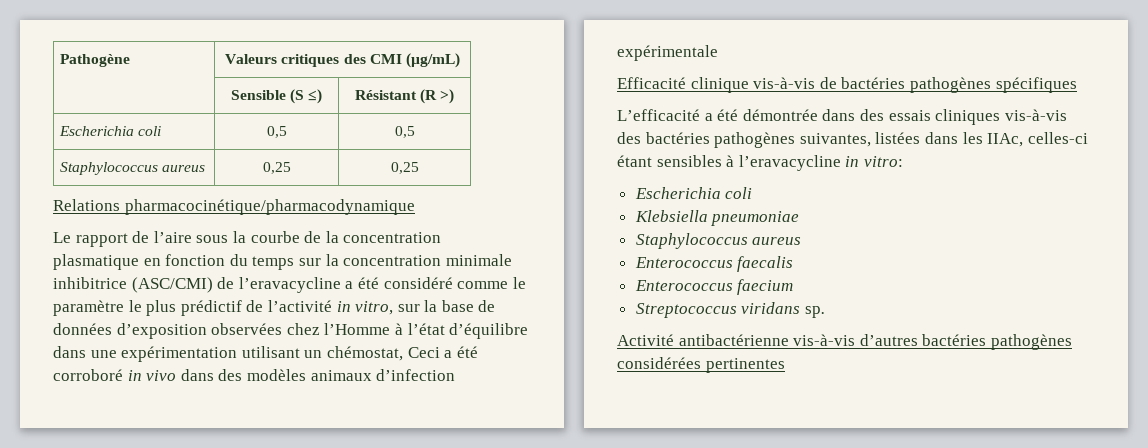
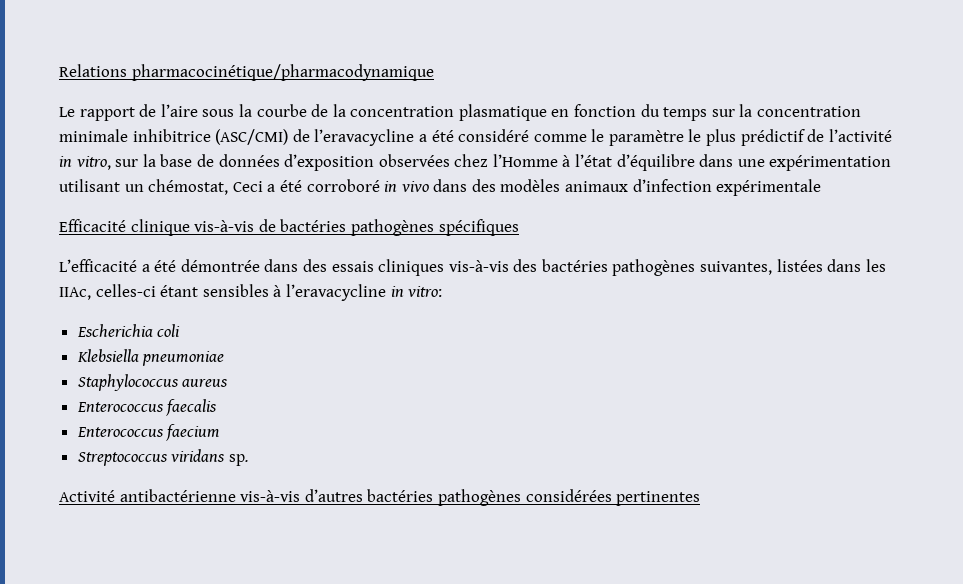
[60,54,131,67] [225,53,460,68] [230,89,323,104] [354,89,455,104] [59,126,162,136] [266,126,287,138] [394,126,415,138] [60,162,206,175] [262,162,291,174] [390,162,419,174] Pathogène | Valeurs critiques des CMI (µg/mL) // | Sensible (S ≤) | Résistant (R >) // Escherichia coli | 0,5 | 0,5 // Staphylococcus aureus | 0,25 | 0,25 // -> (59, 70) none

